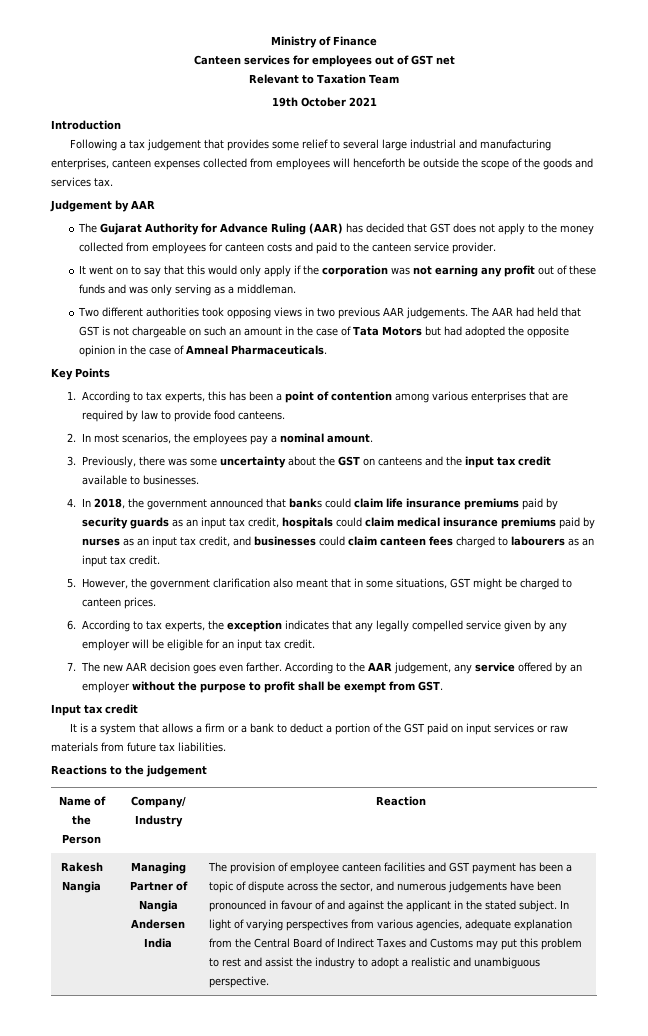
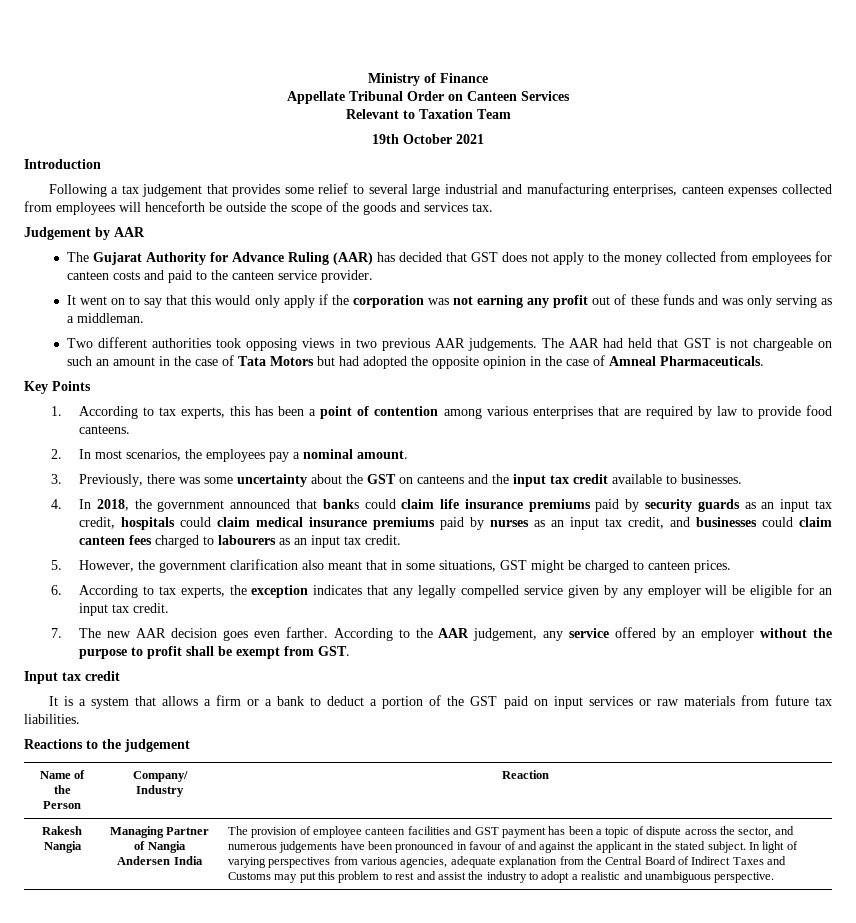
[193,55,455,67] Canteen services for employees out of GST net -> [287,91,570,104] Appellate Tribunal Order on Canteen Services

